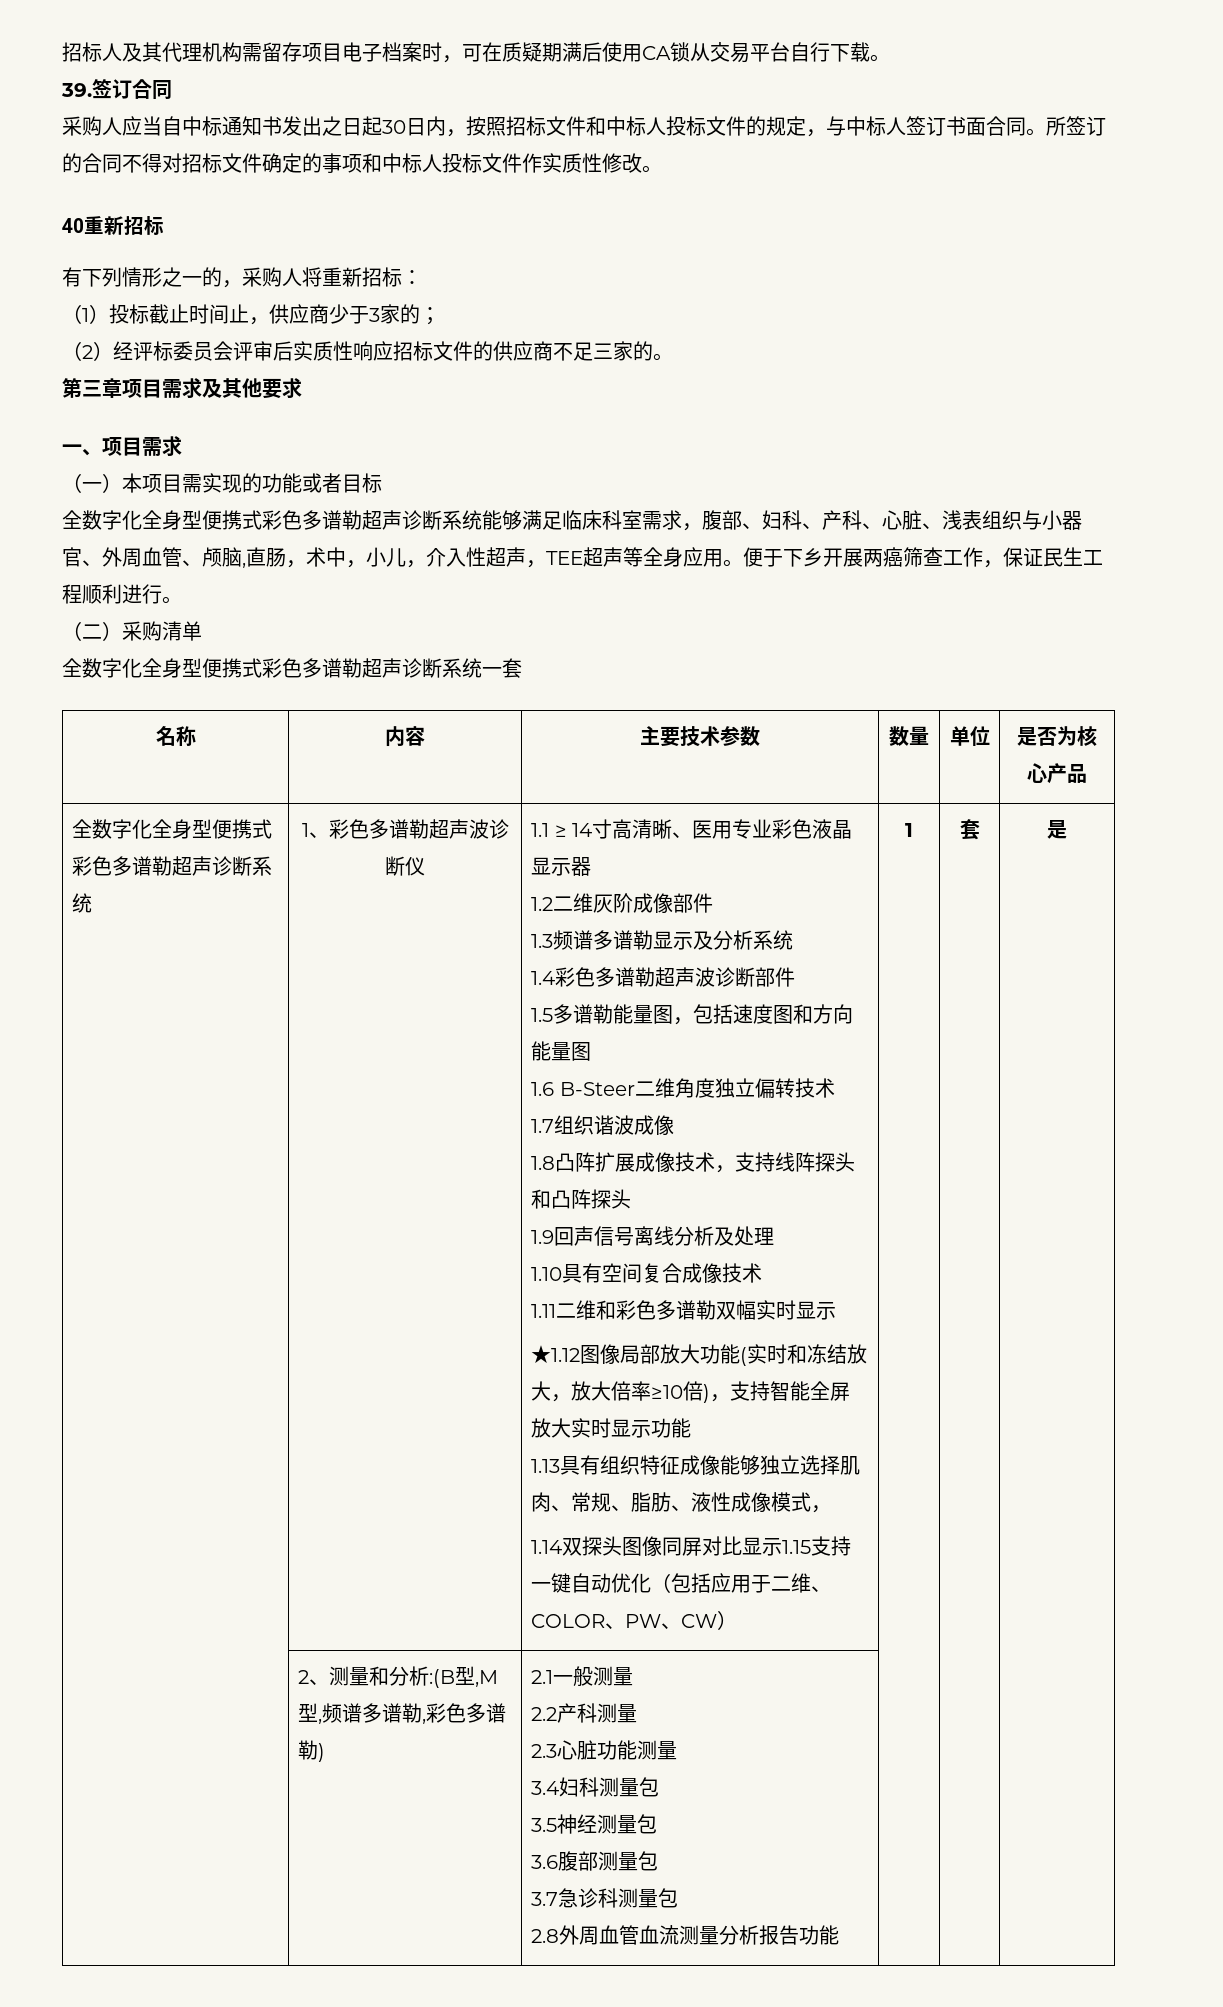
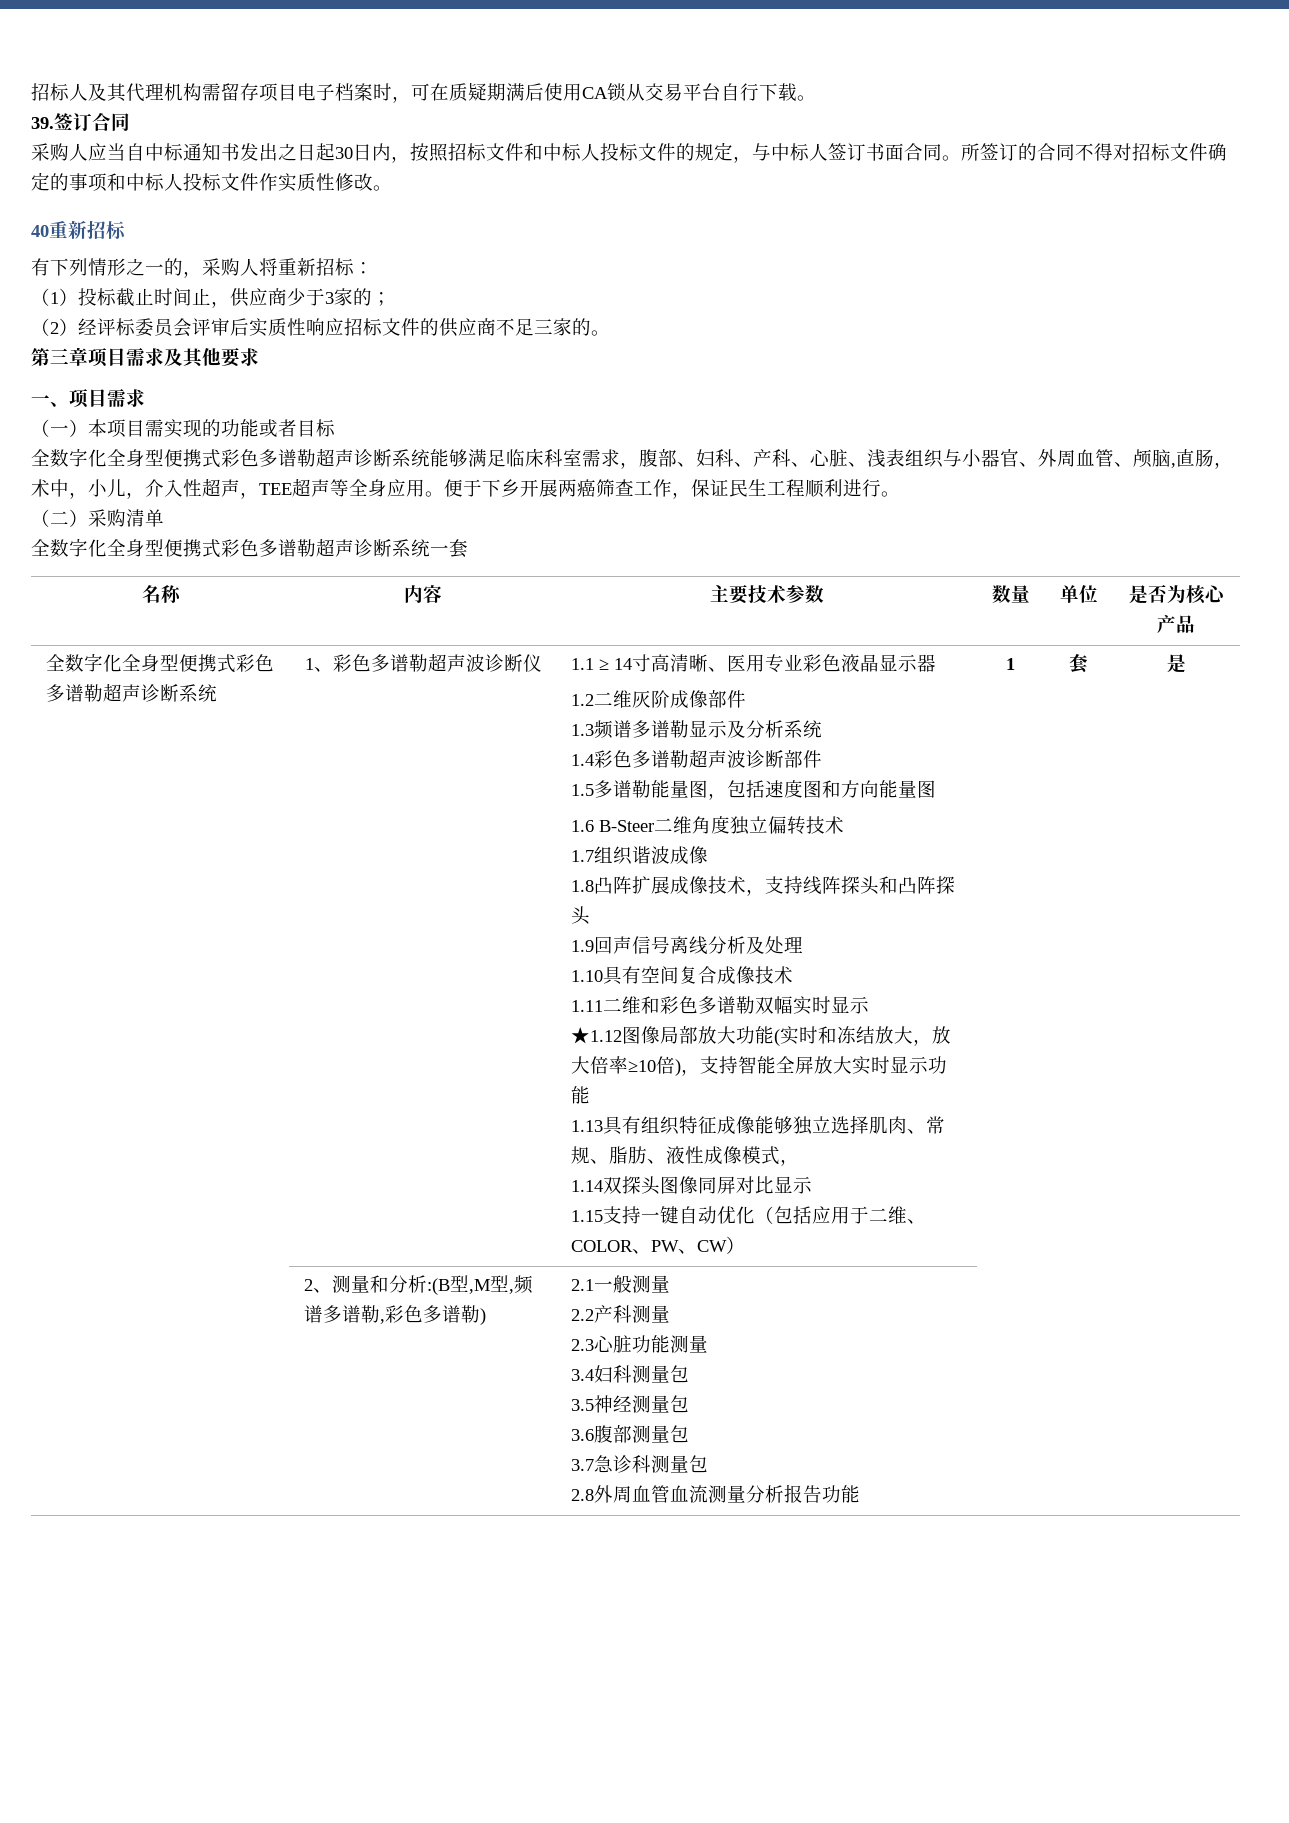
(783, 1547) none -> (812, 1185) //

